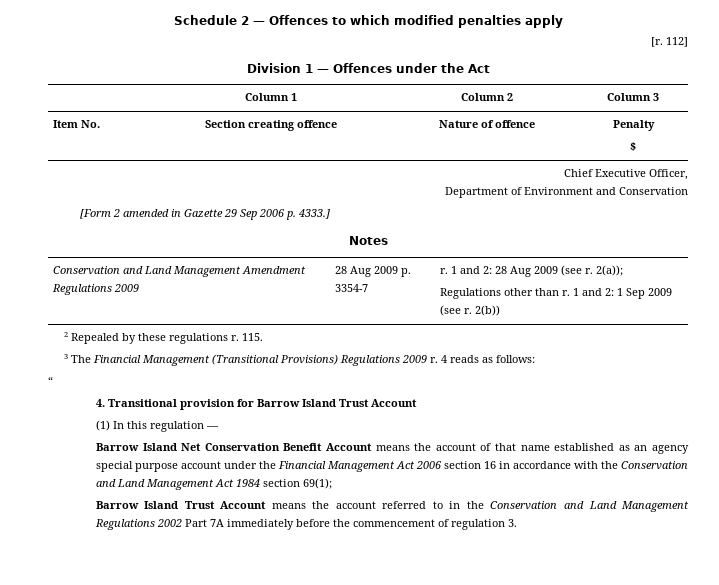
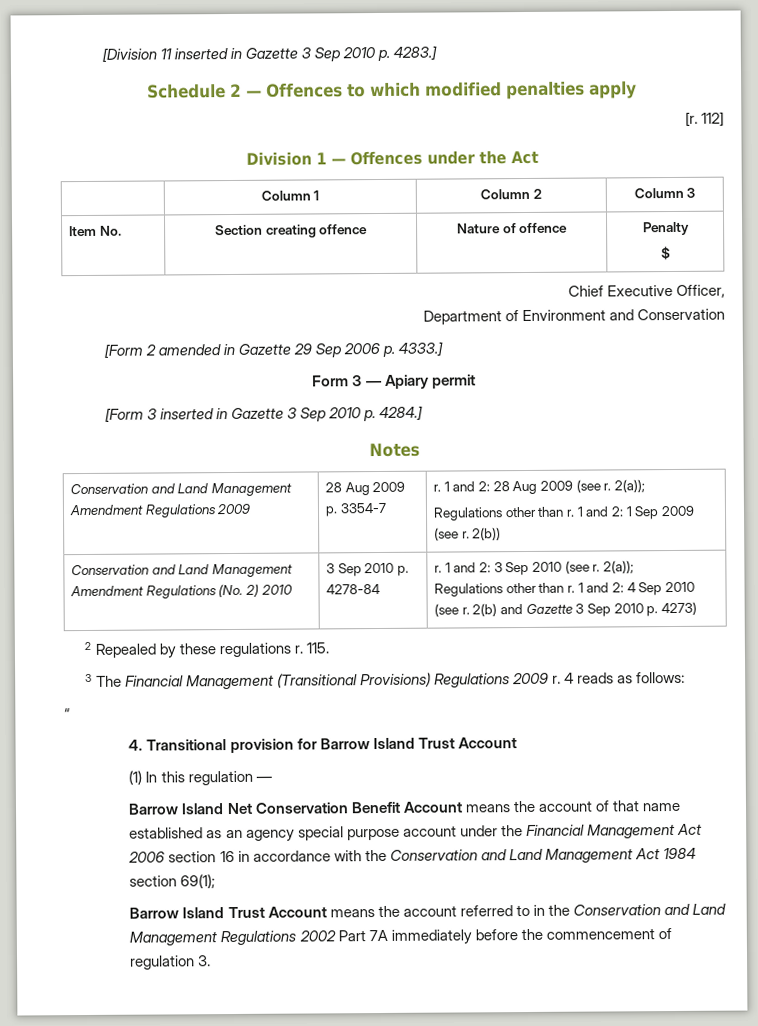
(173, 20) none -> [101,45,438,63] [Division 11 inserted in Gazette 3 Sep 2010 p. 4283.] //
(330, 214) none -> [312,374,476,389] [104,405,424,423] // Form 3 — Apiary permit // [Form 3 inserted in Gazette 3 Sep 2010 p. 4284.]
(500, 310) none -> [71,563,293,578] [70,583,293,599] [326,562,409,577] [326,583,381,595] [434,560,634,576] [434,581,695,597] [434,601,697,617] // Conservation and Land Management Amendment Regulations (No. 2) 2010 | 3 Sep 2010 p. 4278-84 | r. 1 and 2: 3 Sep 2010 (see r. 2(a)); // Regulations other than r. 1 and 2: 4 Sep 2010 (see r. 2(b) and Gazette 3 Sep 2010 p. 4273)

